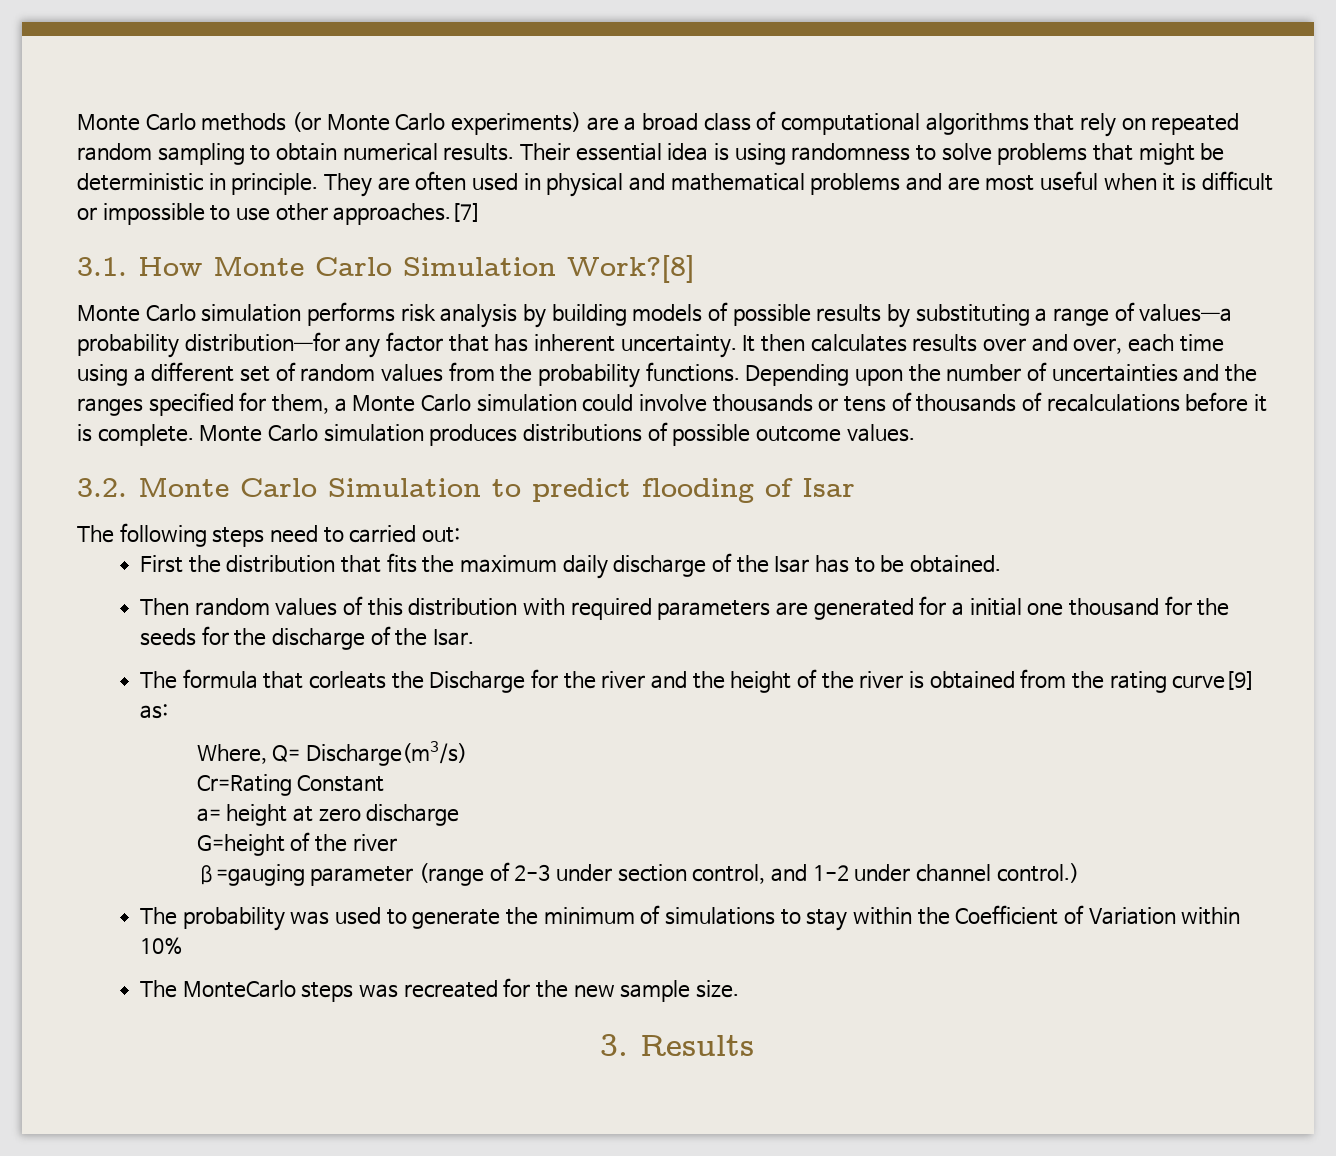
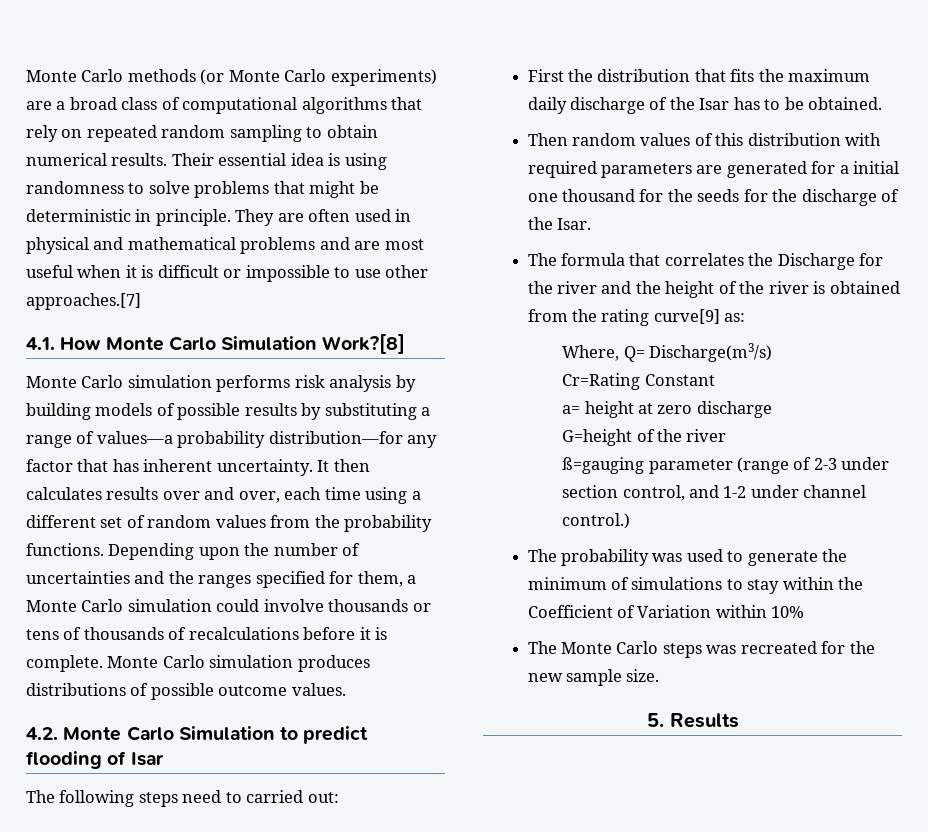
[77,257,127,276] 3.1. -> [26,337,55,350] 4.1.
[77,478,127,497] 3.2. -> [26,727,58,740] 4.2.
[308,671,386,689] corleats -> [664,253,744,266] correlates
[182,980,296,998] MonteCarlo -> [560,641,659,654] Monte Carlo
[599,1034,628,1056] 3. -> [646,713,664,727] 5.

